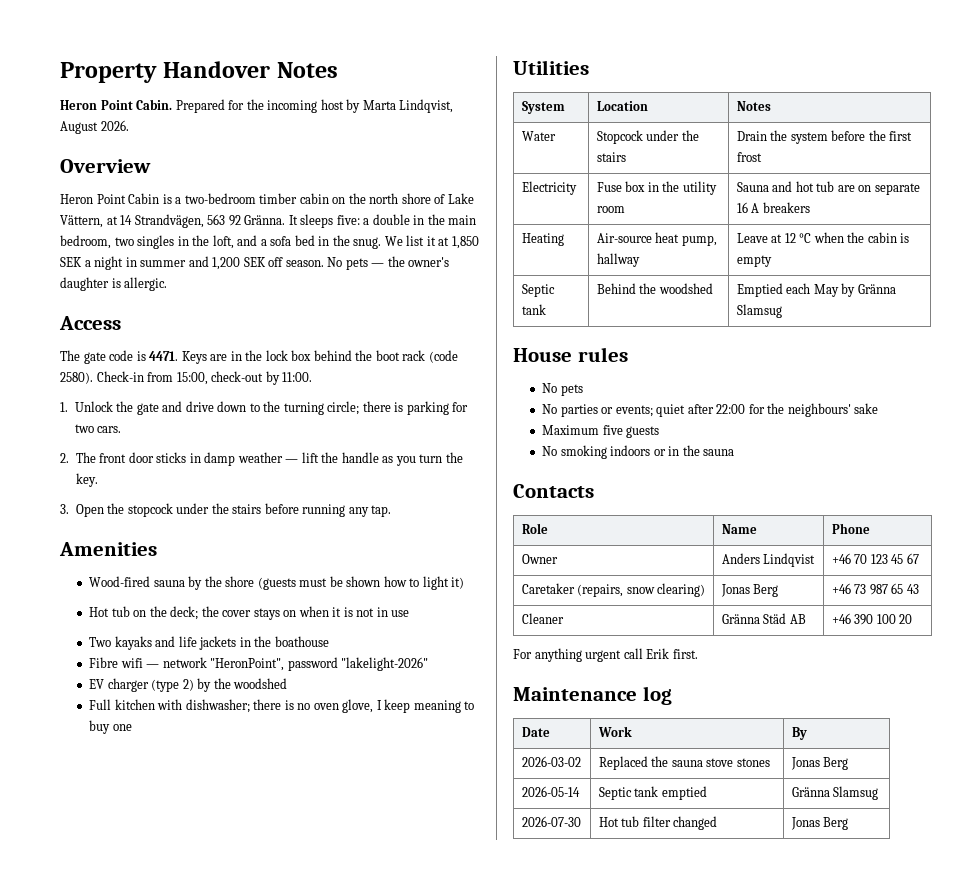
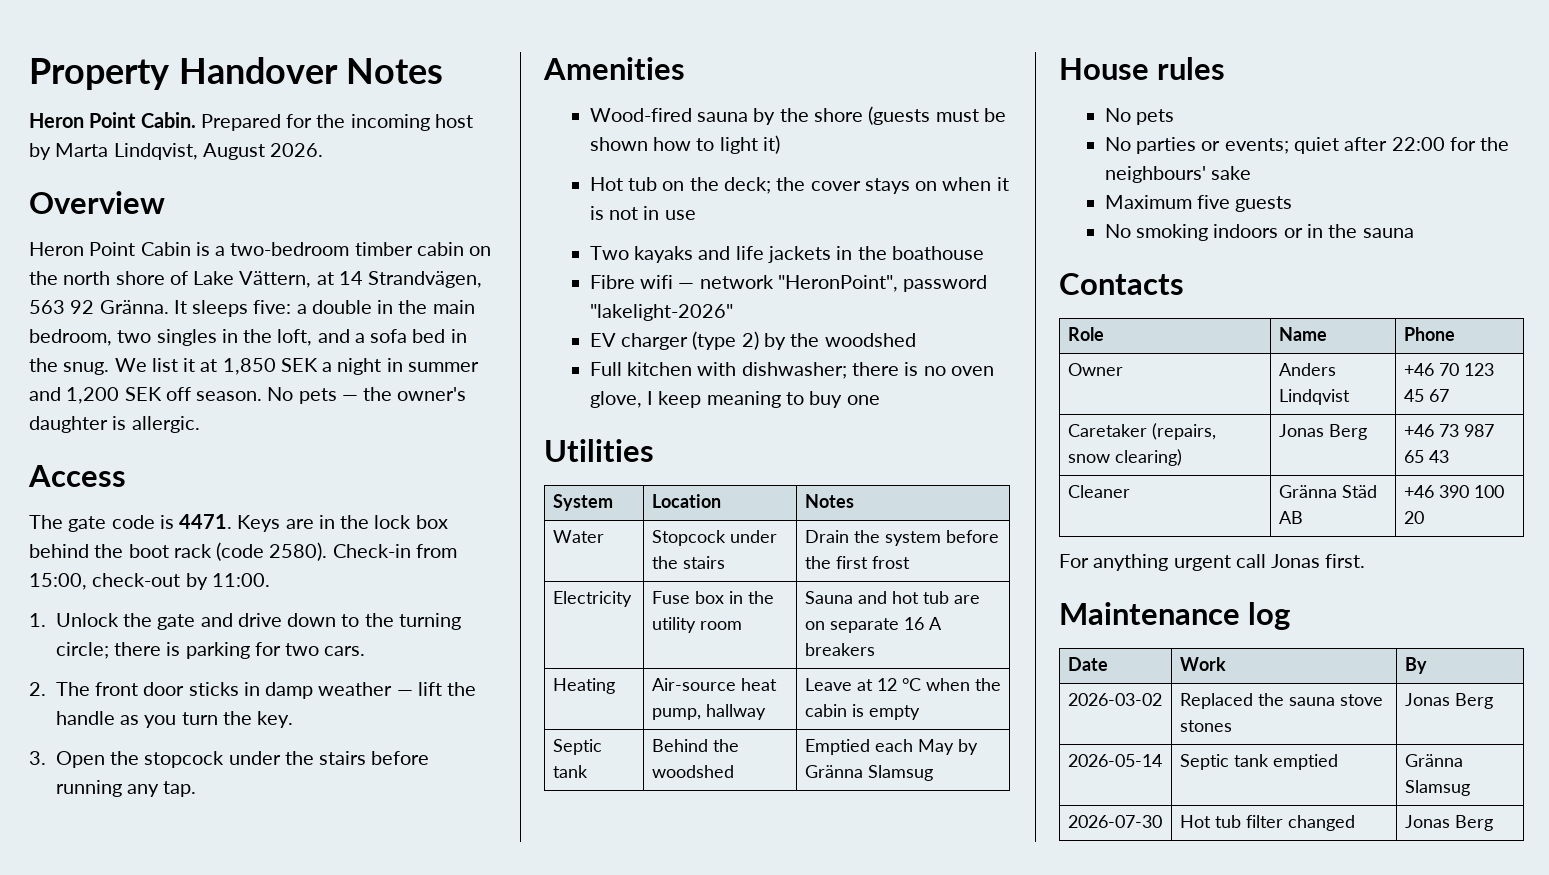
[646,648,670,659] Erik -> [1271,554,1321,568] Jonas

